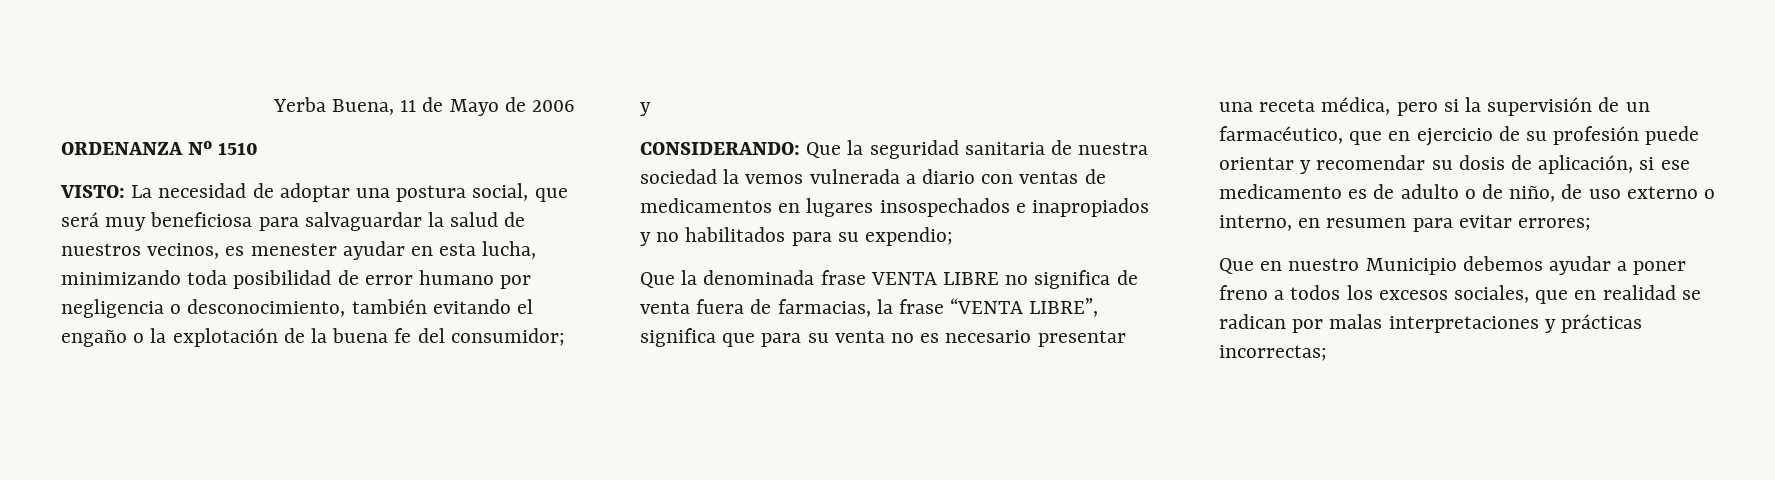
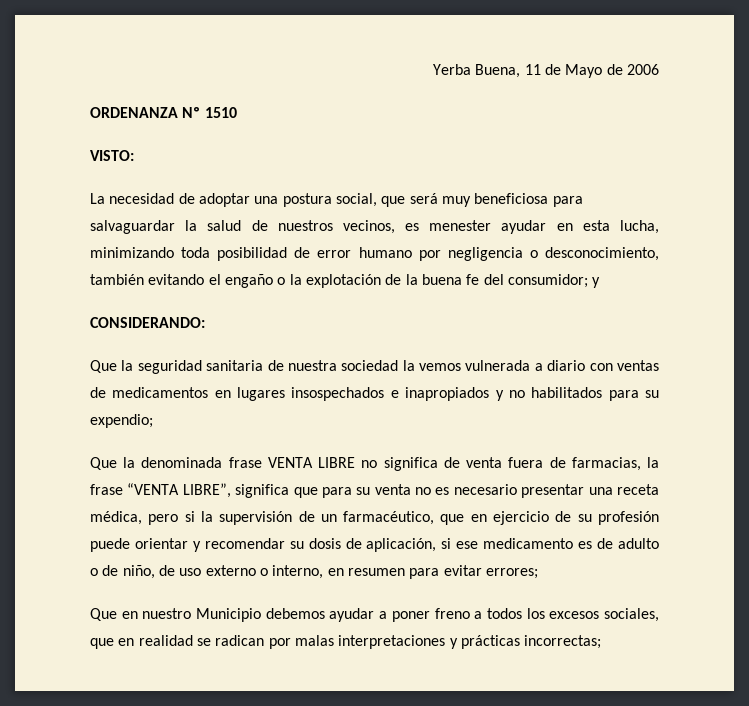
(125, 191) none -> (134, 155) //
(800, 148) none -> (205, 322) //

